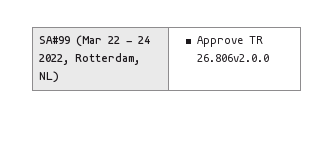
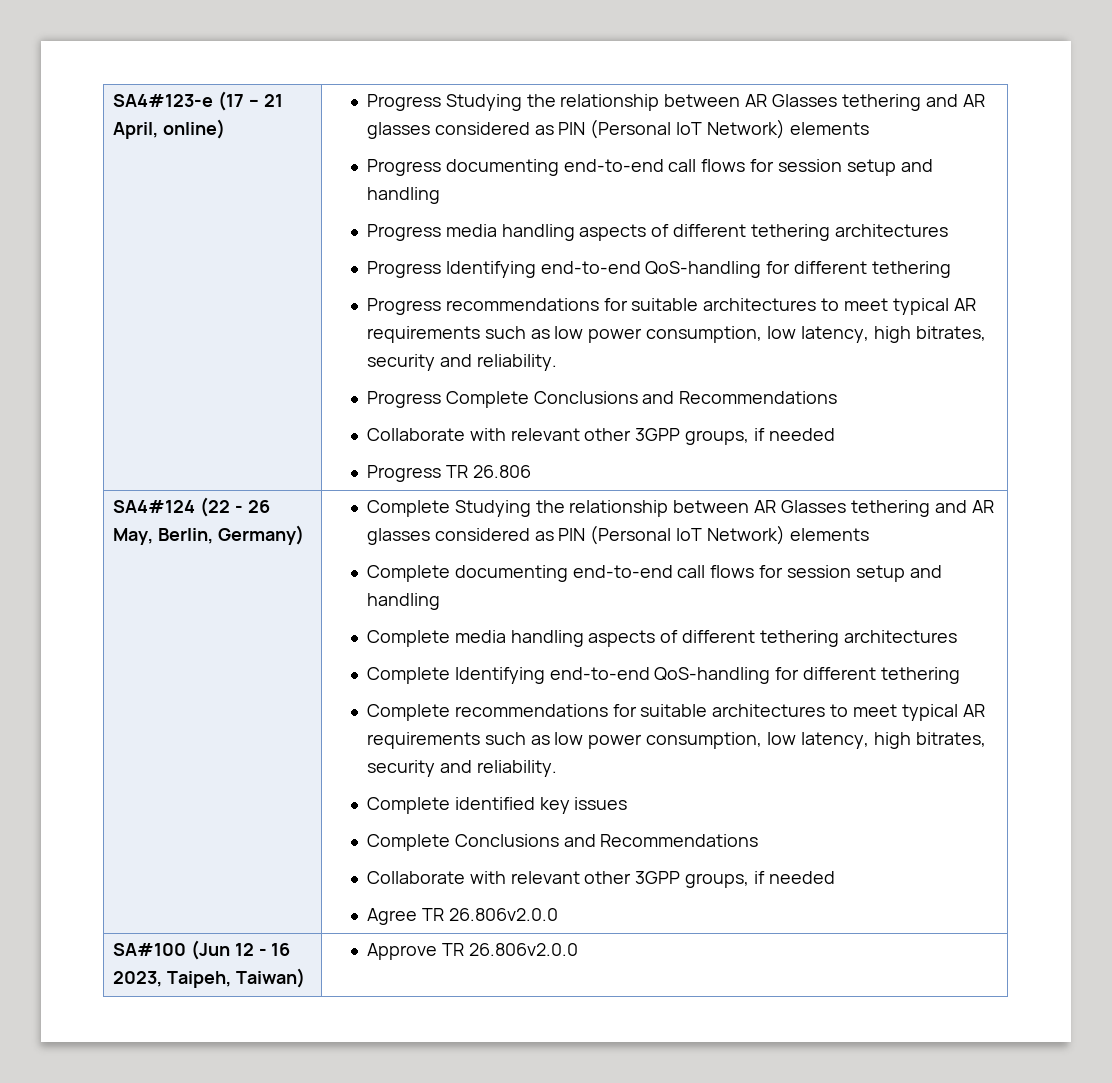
[38,35,150,47] [38,53,140,65] [38,71,59,83] SA#99 (Mar 22 - 24 2022, Rotterdam, NL) -> [112,91,283,111] [112,119,225,139] [366,94,985,111] [366,119,869,139] [366,159,933,176] [366,187,440,204] [366,224,948,241] [366,261,952,278] [366,298,976,315] [366,326,986,343] [366,354,557,371] [366,391,838,408] [366,428,835,445] [366,465,531,482] [112,497,270,517] [112,525,304,545] [366,500,994,517] [366,525,869,545] [366,565,942,582] [366,593,440,610] [366,630,957,647] [366,667,961,684] [366,704,985,721] [366,732,986,749] [366,760,557,777] [366,797,628,814] [366,834,759,851] [366,871,835,888] [366,908,558,925] [112,940,291,960] [112,968,305,988] SA4#123-e (17 – 21 April, online) | Progress Studying the relationship between AR Glasses tethering and AR glasses considered as PIN (Personal IoT Network) elements // Progress documenting end-to-end call flows for session setup and handling // Progress media handling aspects of different tethering architectures // Progress Identifying end-to-end QoS-handling for different tethering // Progress recommendations for suitable architectures to meet typical AR requirements such as low power consumption, low latency, high bitrates, security and reliability. // Progress Complete Conclusions and Recommendations // Collaborate with relevant other 3GPP groups, if needed // Progress TR 26.806 // SA4#124 (22 - 26 May, Berlin, Germany) | Complete Studying the relationship between AR Glasses tethering and AR glasses considered as PIN (Personal IoT Network) elements // Complete documenting end-to-end call flows for session setup and handling // Complete media handling aspects of different tethering architectures // Complete Identifying end-to-end QoS-handling for different tethering // Complete recommendations for suitable architectures to meet typical AR requirements such as low power consumption, low latency, high bitrates, security and reliability. // Complete identified key issues // Complete Conclusions and Recommendations // Collaborate with relevant other 3GPP groups, if needed // Agree TR 26.806v2.0.0 // SA#100 (Jun 12 - 16 2023, Taipeh, Taiwan)

